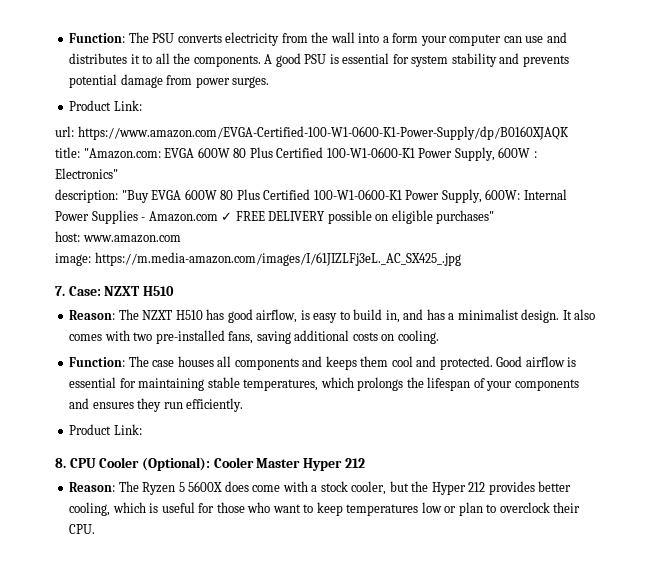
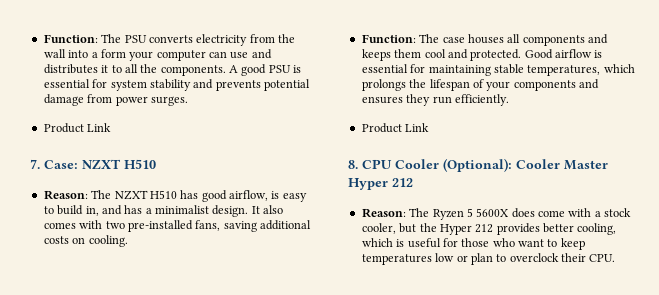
[113,100,142,111] [55,126,569,140] [55,147,537,161] [55,168,118,179] [55,189,567,203] [55,210,495,224] [55,231,181,243] [55,252,461,266] Link: // url: https://www.amazon.com/EVGA-Certified-100-W1-0600-K1-Power-Supply/dp/B0160XJAQK // title: "Amazon.com: EVGA 600W 80 Plus Certified 100-W1-0600-K1 Power Supply, 600W : Electronics" // description: "Buy EVGA 600W 80 Plus Certified 100-W1-0600-K1 Power Supply, 600W: Internal Power Supplies - Amazon.com ✓ FREE DELIVERY possible on eligible purchases" // host: www.amazon.com // image: https://m.media-amazon.com/images/I/61JIZLFj3eL._AC_SX425_.jpg -> [87,123,112,132] Link
[113,424,142,435] Link: -> [405,123,430,132] Link

